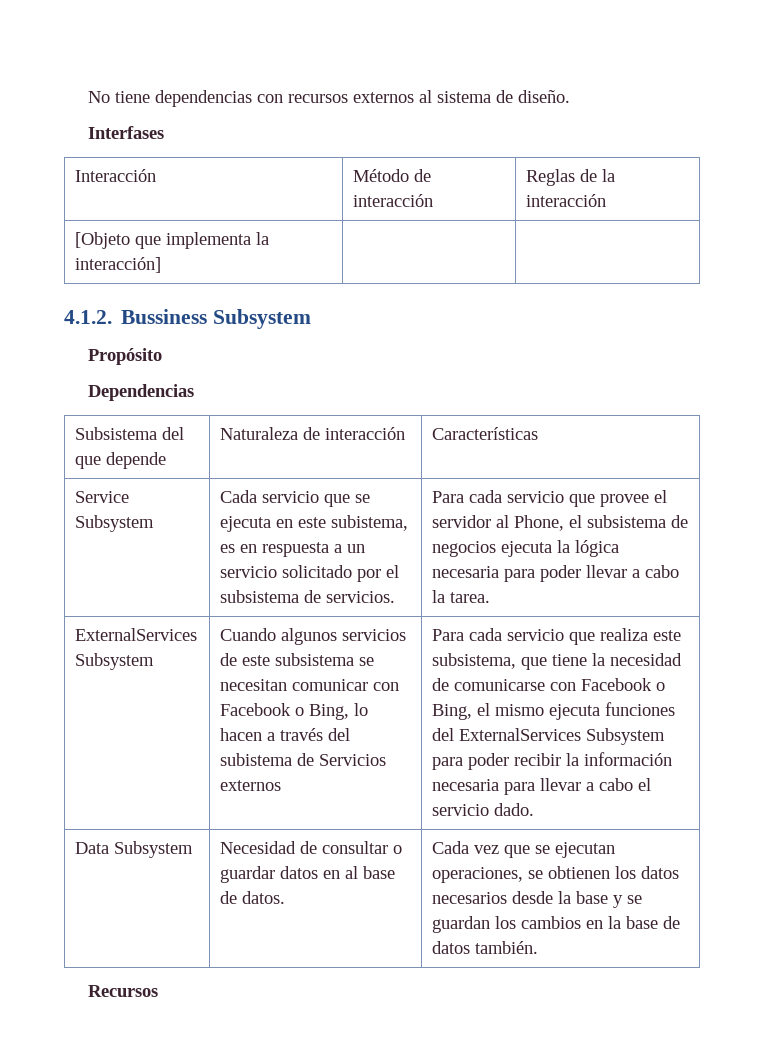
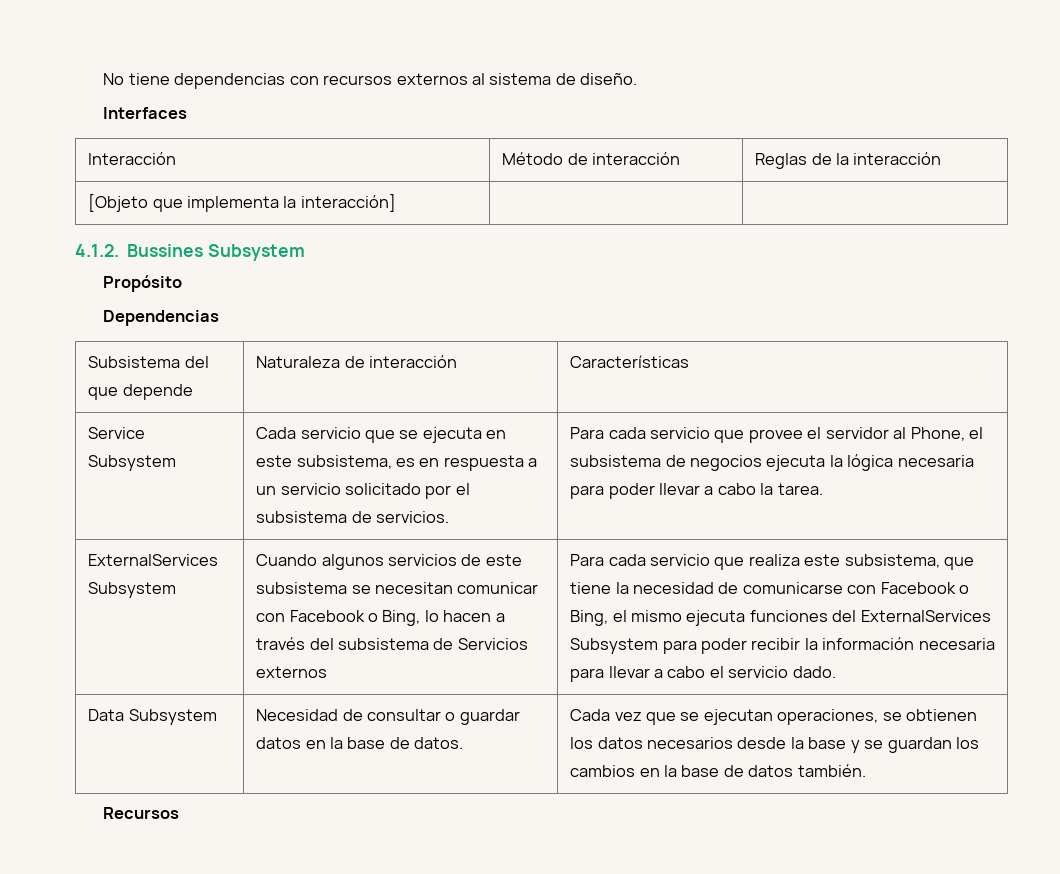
[87,126,164,139] Interfases -> [103,107,188,119] Interfaces
[121,309,208,324] Bussiness -> [127,244,204,257] Bussines
[330,515,408,531] subistema, -> [296,455,392,469] subsistema,
[219,753,292,766] subistema -> [337,638,429,650] subsistema
[344,866,358,879] al -> [329,737,343,749] la

